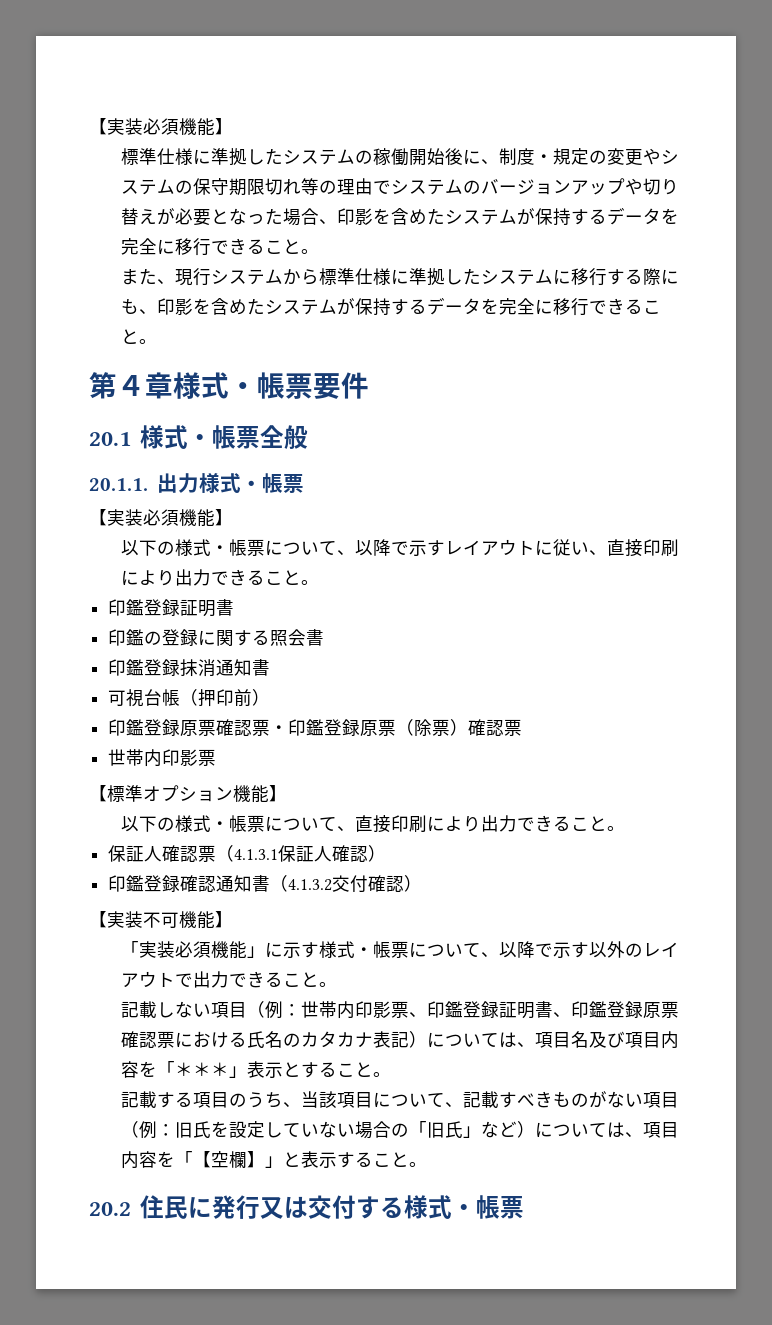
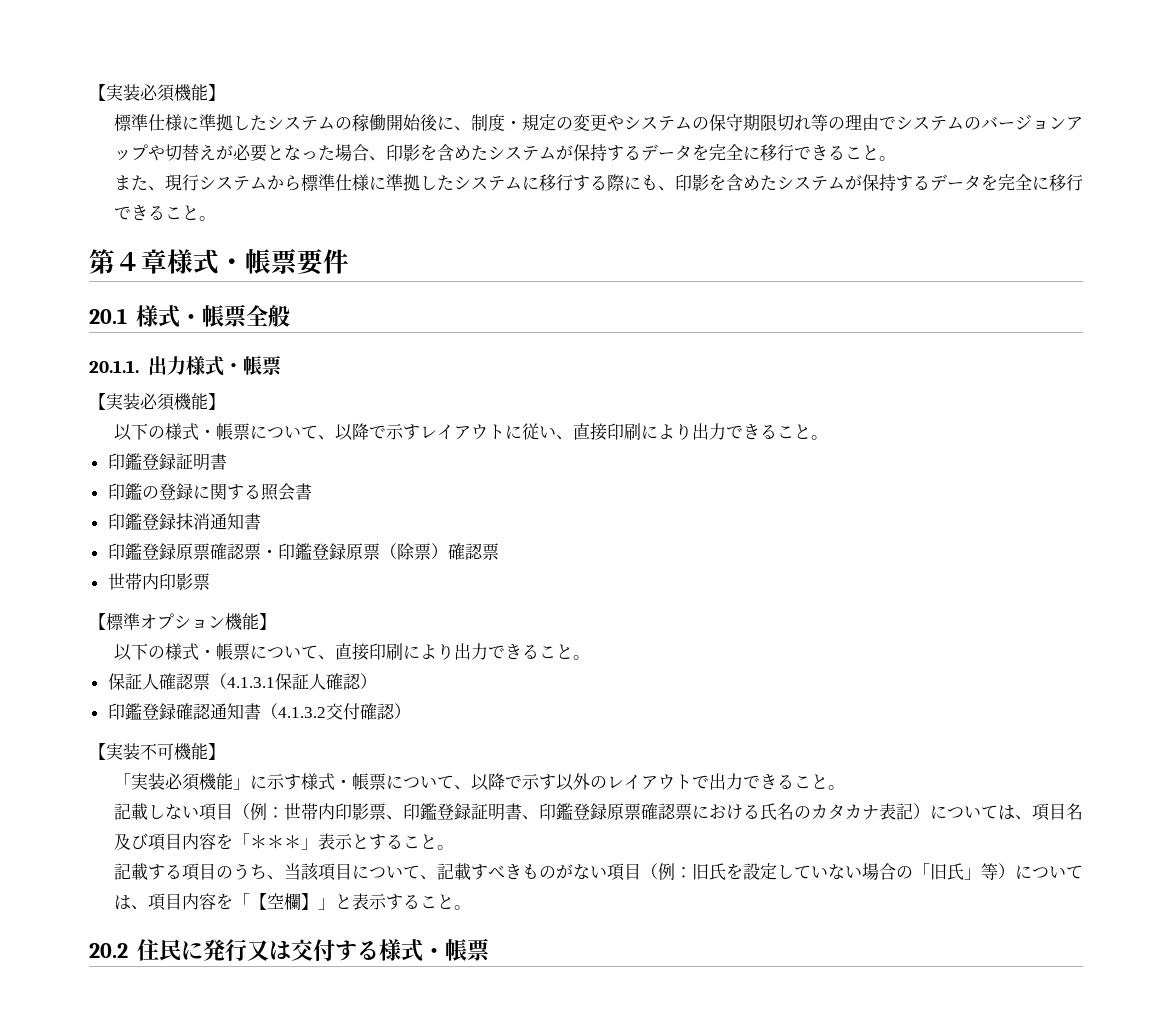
[661,179,680,195] り -> (182, 152) none
[108,689,271,707] // 可視台帳（押印前） -> (261, 521) none
[481,1121,518,1138] など -> [980,863,998,880] 等

